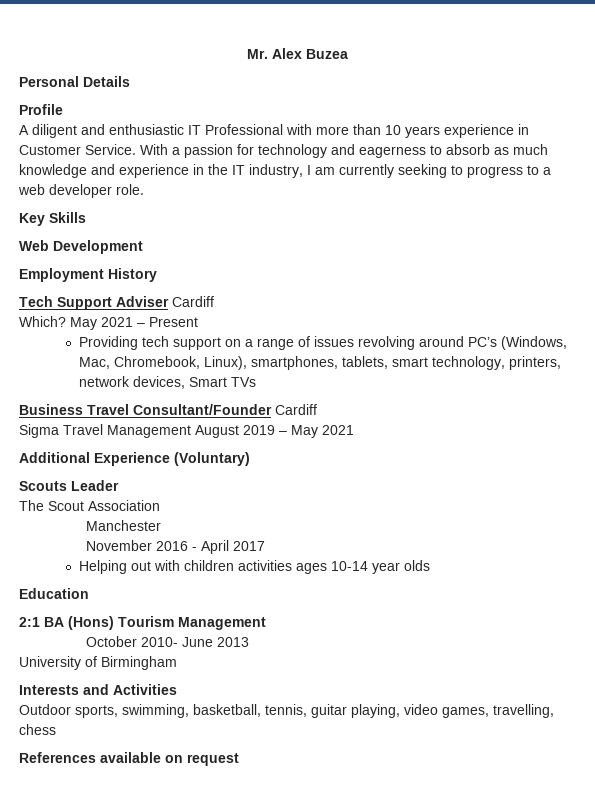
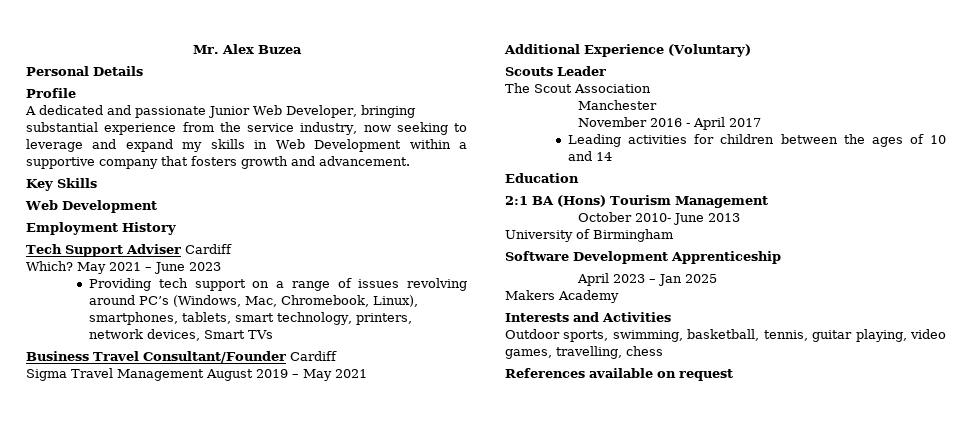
[32,124,529,138] [19,144,548,158] [19,164,551,178] [18,184,144,198] diligent and enthusiastic IT Professional with more than 10 years experience in Customer Service. With a passion for technology and eagerness to absorb as much knowledge and experience in the IT industry, I am currently seeking to progress to a web developer role. -> [39,105,415,118] [26,122,467,135] [26,139,467,152] [26,156,410,169] dedicated and passionate Junior Web Developer, bringing substantial experience from the service industry, now seeking to leverage and expand my skills in Web Development within a supportive company that fosters growth and advancement.
[149,317,198,327] Present -> [154,262,221,274] June 2023
[78,560,430,574] Helping out with children activities ages 10-14 year olds -> [568,134,946,147] [568,151,613,161] Leading activities for children between the ages of 10 and 14
(177, 663) none -> [505,251,781,264] [577,273,718,286] [505,290,619,303] // Software Development Apprenticeship // April 2023 – Jan 2025 // Makers Academy

